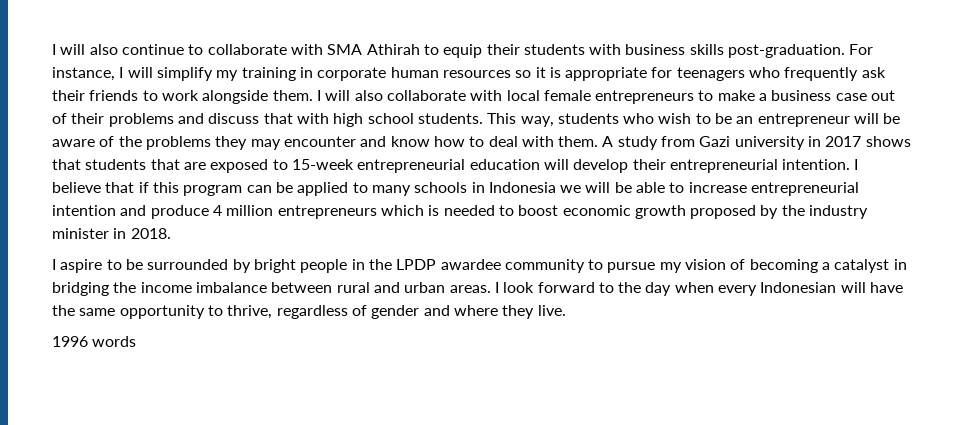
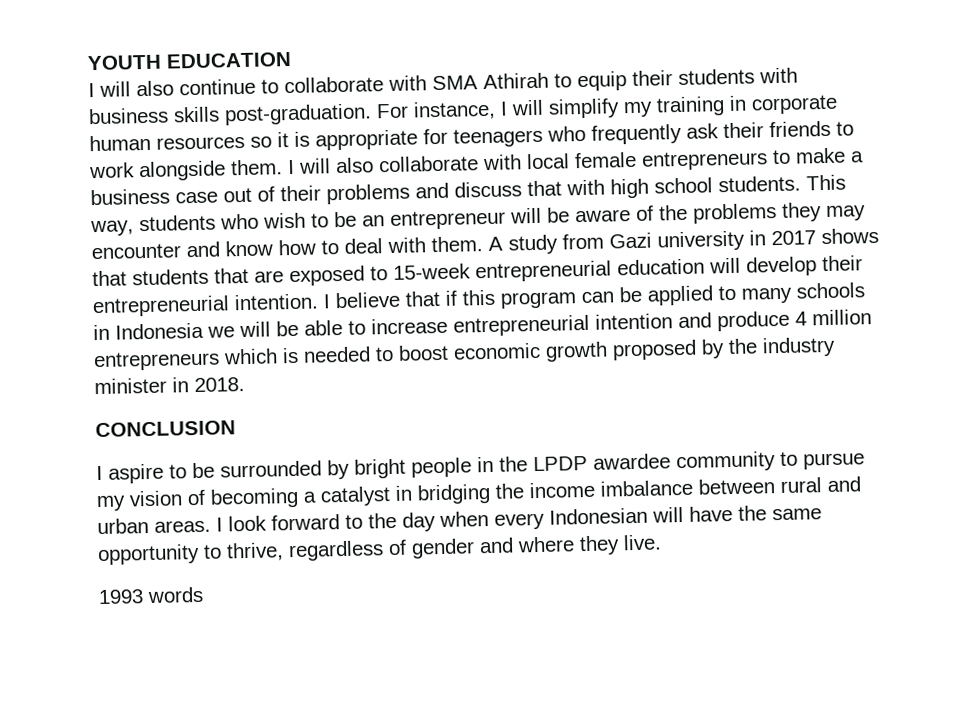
(52, 49) none -> [87,51,292,71] YOUTH EDUCATION //
(171, 233) none -> [95,420,236,438] // CONCLUSION
[52,336,88,347] 1996 -> [98,589,144,605] 1993

